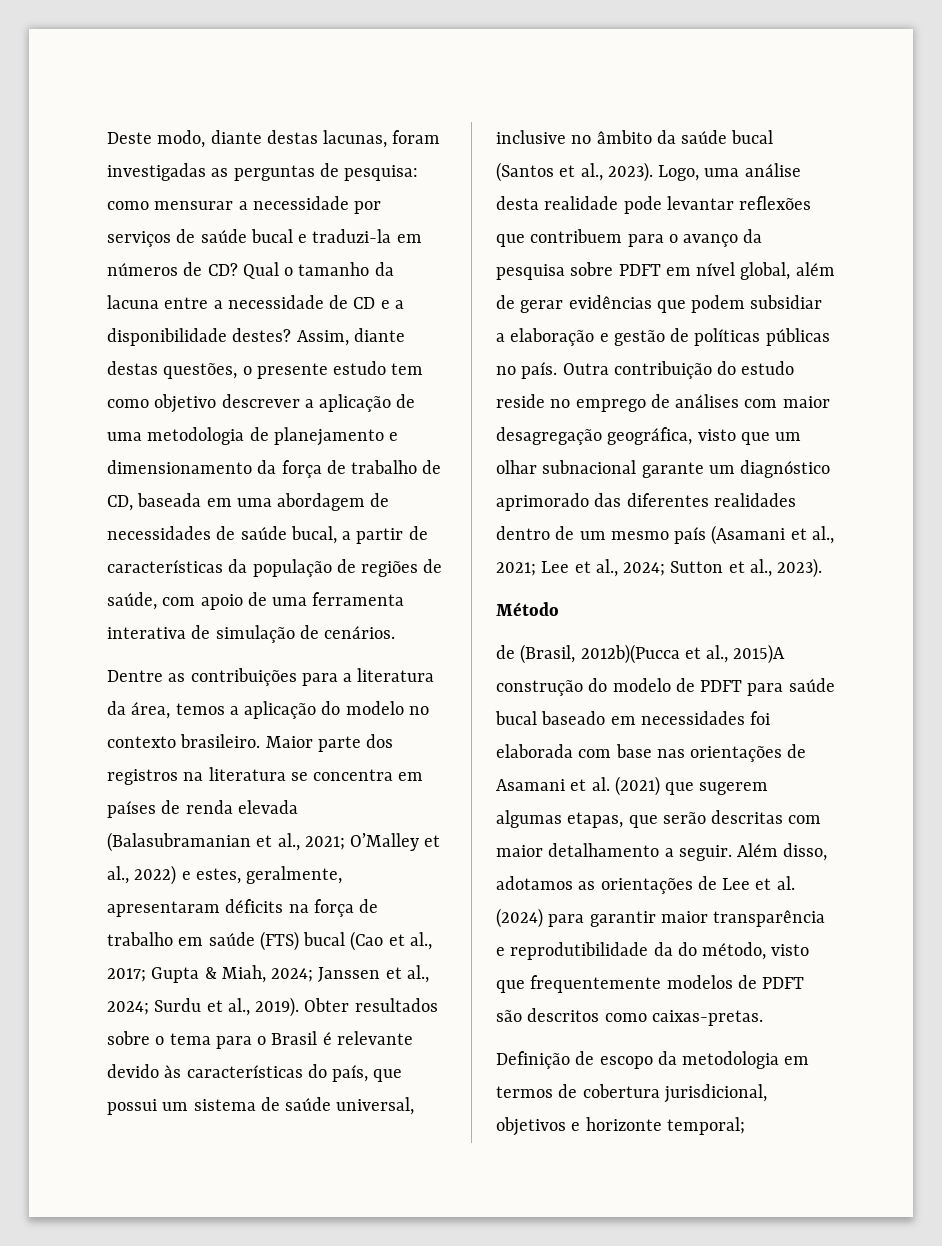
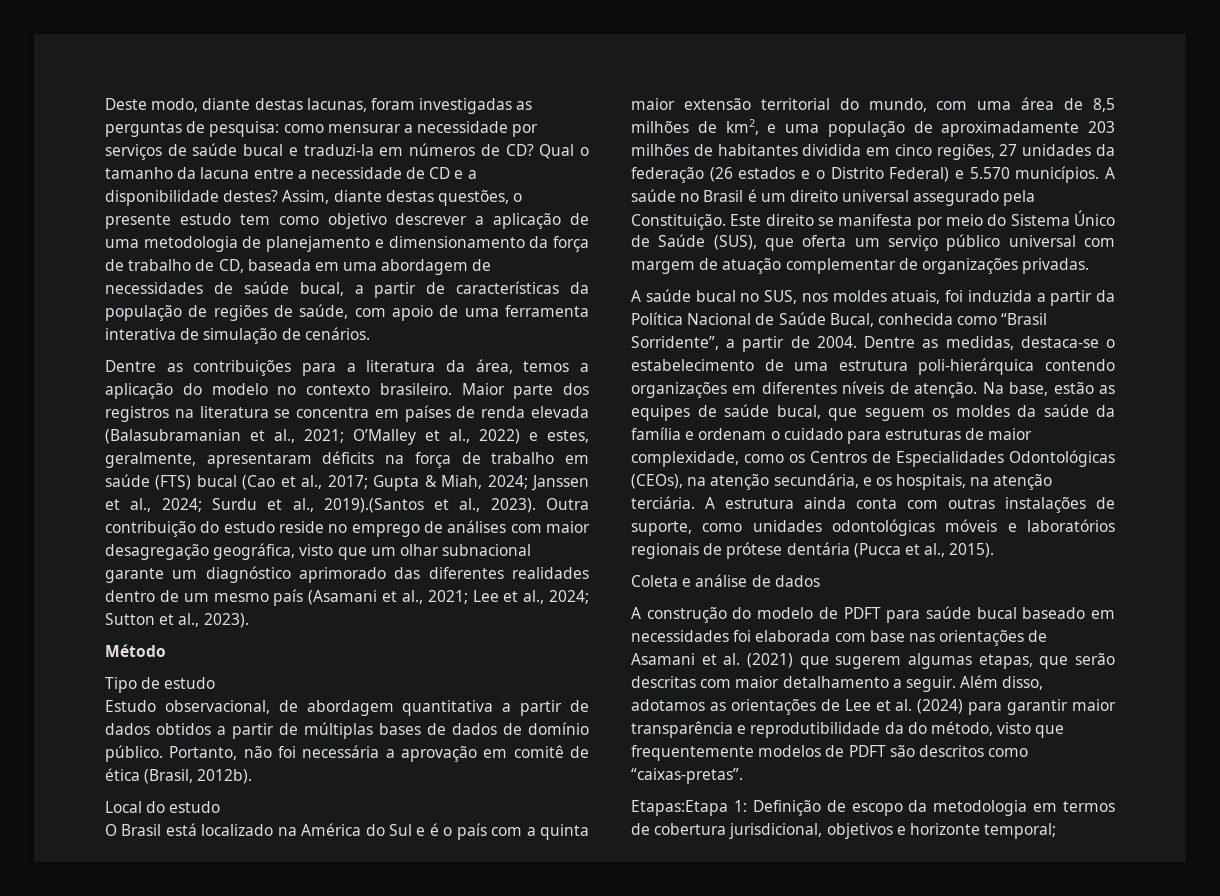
[255,997,438,1017] [107,1031,413,1049] [107,1064,403,1082] [107,1097,415,1115] [496,130,774,144] [496,162,801,182] [496,196,812,214] [496,229,763,247] [496,262,835,280] [496,295,823,313] [496,328,830,346] [496,362,558,379] 2019). Obter resultados sobre o tema para o Brasil é relevante devido às características do país, que possui um sistema de saúde universal, inclusive no âmbito da saúde bucal (Santos et al., 2023). Logo, uma análise desta realidade pode levantar reflexões que contribuem para o avanço da pesquisa sobre PDFT em nível global, além de gerar evidências que podem subsidiar a elaboração e gestão de políticas públicas no país. -> [323,498,536,513] 2019).(Santos et al., 2023).
[496,644,786,664] de (Brasil, 2012b)(Pucca et al., 2015)A -> [105,677,216,693] [105,700,589,716] [105,722,589,739] [105,745,589,762] [105,768,253,784] [105,801,221,813] [105,823,590,840] [631,97,1115,112] [631,119,1115,137] [631,144,1115,160] [631,166,1115,183] [631,189,1036,206] [631,210,1115,230] [631,234,1115,251] [631,258,1090,274] [631,289,1115,306] [631,312,1048,327] [631,336,1115,352] [631,358,1115,375] [631,381,1115,398] [631,404,1115,421] [631,427,1033,444] [631,450,1115,467] [631,473,1053,490] [631,496,1115,513] [631,519,1115,536] [631,542,995,559] [631,574,820,587] [631,607,641,619] Tipo de estudo // Estudo observacional, de abordagem quantitativa a partir de dados obtidos a partir de múltiplas bases de dados de domínio público. Portanto, não foi necessária a aprovação em comitê de ética (Brasil, 2012b). // Local do estudo // O Brasil está localizado na América do Sul e é o país com a quinta maior extensão territorial do mundo, com uma área de 8,5 milhões de km2, e uma população de aproximadamente 203 milhões de habitantes dividida em cinco regiões, 27 unidades da federação (26 estados e o Distrito Federal) e 5.570 municípios. A saúde no Brasil é um direito universal assegurado pela Constituição. Este direito se manifesta por meio do Sistema Único de Saúde (SUS), que oferta um serviço público universal com margem de atuação complementar de organizações privadas. // A saúde bucal no SUS, nos moldes atuais, foi induzida a partir da Política Nacional de Saúde Bucal, conhecida como “Brasil Sorridente”, a partir de 2004. Dentre as medidas, destaca-se o estabelecimento de uma estrutura poli-hierárquica contendo organizações em diferentes níveis de atenção. Na base, estão as equipes de saúde bucal, que seguem os moldes da saúde da família e ordenam o cuidado para estruturas de maior complexidade, como os Centros de Especialidades Odontológicas (CEOs), na atenção secundária, e os hospitais, na atenção terciária. A estrutura ainda conta com outras instalações de suporte, como unidades odontológicas móveis e laboratórios regionais de prótese dentária (Pucca et al., 2015). // Coleta e análise de dados // A
[651,1010,763,1026] caixas-pretas. // -> [631,768,743,784] [631,800,747,816] “caixas-pretas”. // Etapas:Etapa 1:

